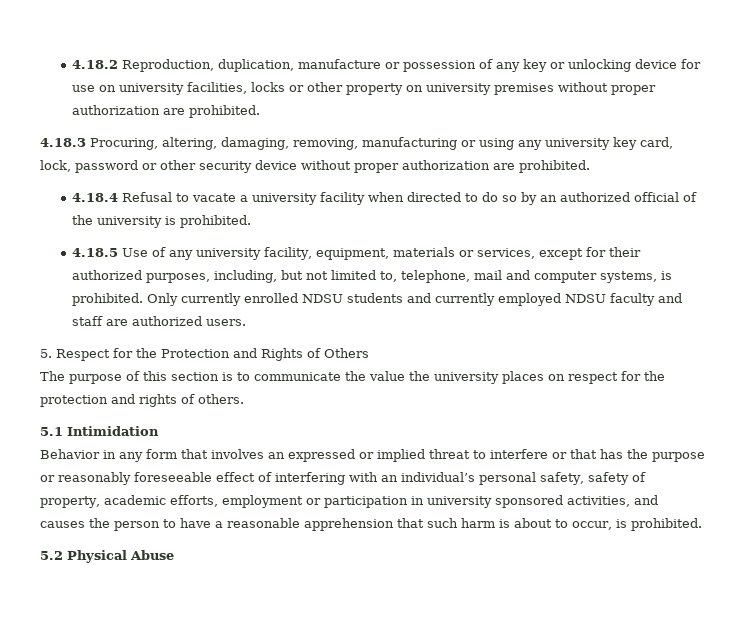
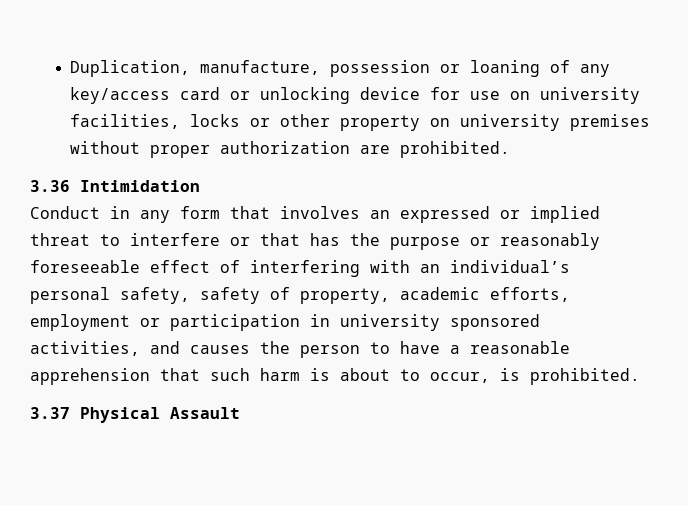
[72,59,548,72] 4.18.2 Reproduction, duplication, manufacture or possession of any key -> [70,60,611,77] [70,87,221,104] Duplication, manufacture, possession or loaning of any key/access card
[40,137,673,150] [40,160,590,173] [72,192,698,205] [72,215,252,228] [72,247,642,260] [72,270,673,283] [72,293,683,306] [72,316,247,326] [40,348,369,361] [40,371,665,384] [40,394,244,407] [40,427,63,436] 4.18.3 Procuring, altering, damaging, removing, manufacturing or using any university key card, lock, password or other security device without proper authorization are prohibited. // 4.18.4 Refusal to vacate a university facility when directed to do so by an authorized official of the university is prohibited. // 4.18.5 Use of any university facility, equipment, materials or services, except for their authorized purposes, including, but not limited to, telephone, mail and computer systems, is prohibited. Only currently enrolled NDSU students and currently employed NDSU faculty and staff are authorized users. // 5. Respect for the Protection and Rights of Others // The purpose of this section is to communicate the value the university places on respect for the protection and rights of others. // 5.1 -> [30,180,70,192] 3.36
[40,449,100,459] Behavior -> [30,206,100,219] Conduct
[40,550,174,563] 5.2 Physical Abuse -> [30,407,240,423] 3.37 Physical Assault

